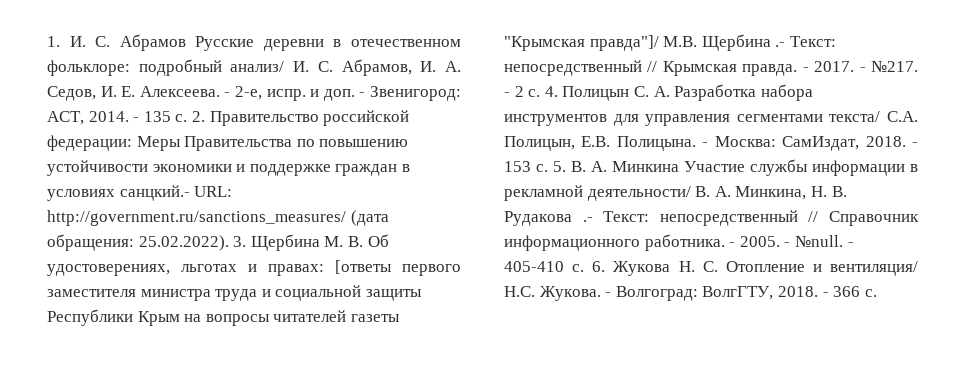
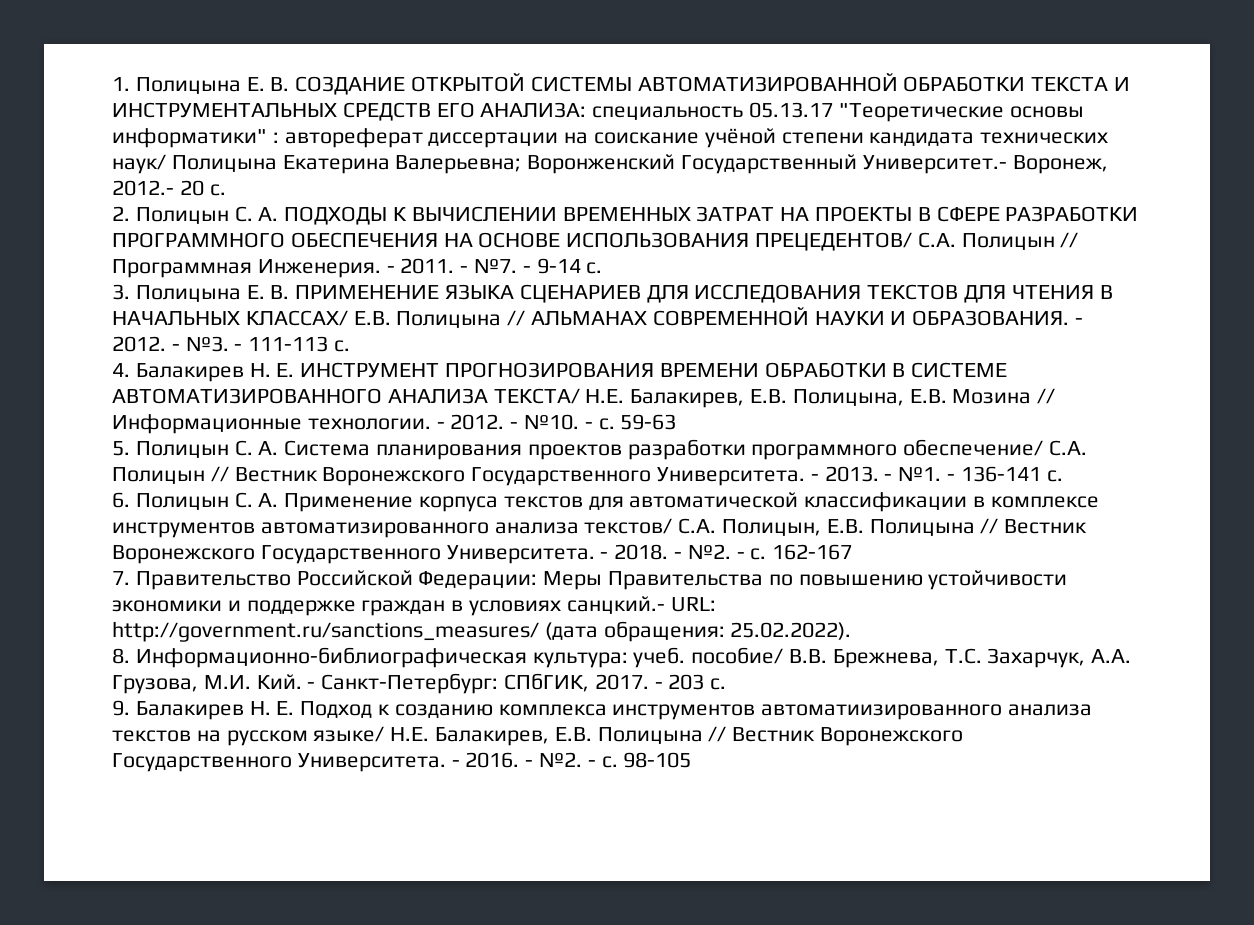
[69,34,461,51] [47,59,462,76] [47,86,462,101] [47,110,410,126] [47,135,132,151] И. С. Абрамов Русские деревни в отечественном фольклоре: подробный анализ/ И. С. Абрамов, И. А. Седов, И. Е. Алексеева. - 2-е, испр. и доп. - Звенигород: АСТ, 2014. - 135 с. 2. Правительство российской федерации: -> [135,73,1131,95] [112,102,1084,122] [112,128,1109,148] [112,154,1108,174] [112,180,226,196] [112,206,1139,225] [112,232,1079,251] [112,258,603,278] [112,284,1113,303] [112,307,1084,328] [112,336,351,352] [112,362,1008,382] [112,388,1056,408] [112,414,677,434] [112,439,1088,460] [112,466,1063,486] [112,492,1099,512] [112,518,1088,538] [112,544,853,564] [112,570,538,590] Полицына Е. В. СОЗДАНИЕ ОТКРЫТОЙ СИСТЕМЫ АВТОМАТИЗИРОВАННОЙ ОБРАБОТКИ ТЕКСТА И ИНСТРУМЕНТАЛЬНЫХ СРЕДСТВ ЕГО АНАЛИЗА: специальность 05.13.17 "Теоретические основы информатики" : автореферат диссертации на соискание учёной степени кандидата технических наук/ Полицына Екатерина Валерьевна; Воронженский Государственный Университет.- Воронеж, 2012.- 20 с. // 2. Полицын С. А. ПОДХОДЫ К ВЫЧИСЛЕНИИ ВРЕМЕННЫХ ЗАТРАТ НА ПРОЕКТЫ В СФЕРЕ РАЗРАБОТКИ ПРОГРАММНОГО ОБЕСПЕЧЕНИЯ НА ОСНОВЕ ИСПОЛЬЗОВАНИЯ ПРЕЦЕДЕНТОВ/ С.А. Полицын // Программная Инженерия. - 2011. - №7. - 9-14 с. // 3. Полицына Е. В. ПРИМЕНЕНИЕ ЯЗЫКА СЦЕНАРИЕВ ДЛЯ ИССЛЕДОВАНИЯ ТЕКСТОВ ДЛЯ ЧТЕНИЯ В НАЧАЛЬНЫХ КЛАССАХ/ Е.В. Полицына // АЛЬМАНАХ СОВРЕМЕННОЙ НАУКИ И ОБРАЗОВАНИЯ. - 2012. - №3. - 111-113 с. // 4. Балакирев Н. Е. ИНСТРУМЕНТ ПРОГНОЗИРОВАНИЯ ВРЕМЕНИ ОБРАБОТКИ В СИСТЕМЕ АВТОМАТИЗИРОВАННОГО АНАЛИЗА ТЕКСТА/ Н.Е. Балакирев, Е.В. Полицына, Е.В. Мозина // Информационные технологии. - 2012. - №10. - с. 59-63 // 5. Полицын С. А. Система планирования проектов разработки программного обеспечение/ С.А. Полицын // Вестник Воронежского Государственного Университета. - 2013. - №1. - 136-141 с. // 6. Полицын С. А. Применение корпуса текстов для автоматической классификации в комплексе инструментов автоматизированного анализа текстов/ С.А. Полицын, Е.В. Полицына // Вестник Воронежского Государственного Университета. - 2018. - №2. - с. 162-167 // 7. Правительство Российской Федерации:
[233,234,389,251] [47,260,461,276] [47,285,422,301] [47,309,400,326] [504,34,836,51] [504,60,918,76] [504,84,813,101] [504,111,918,126] [504,136,918,151] [504,159,918,176] [504,185,847,201] [504,210,919,226] [504,234,854,251] [504,261,918,276] [504,286,877,301] 3. Щербина М. В. Об удостоверениях, льготах и правах: [ответы первого заместителя министра труда и социальной защиты Республики Крым на вопросы читателей газеты "Крымская правда"]/ М.В. Щербина .- Текст: непосредственный // Крымская правда. - 2017. - №217. - 2 с. 4. Полицын С. А. Разработка набора инструментов для управления сегментами текста/ С.А. Полицын, Е.В. Полицына. - Москва: СамИздат, 2018. - 153 с. 5. В. А. Минкина Участие службы информации в рекламной деятельности/ В. А. Минкина, Н. В. Рудакова .- Текст: непосредственный // Справочник информационного работника. - 2005. - №null. - 405-410 с. 6. Жукова Н. С. Отопление и вентиляция/ Н.С. Жукова. - Волгоград: ВолгГТУ, 2018. - 366 с. -> [112,647,1132,668] [112,673,727,694] [112,700,1093,720] [112,726,964,746] [112,752,692,772] // 8. Информационно-библиографическая культура: учеб. пособие/ В.В. Брежнева, Т.С. Захарчук, А.А. Грузова, М.И. Кий. - Санкт-Петербург: СПбГИК, 2017. - 203 с. // 9. Балакирев Н. Е. Подход к созданию комплекса инструментов автоматиизированного анализа текстов на русском языке/ Н.Е. Балакирев, Е.В. Полицына // Вестник Воронежского Государственного Университета. - 2016. - №2. - с. 98-105

